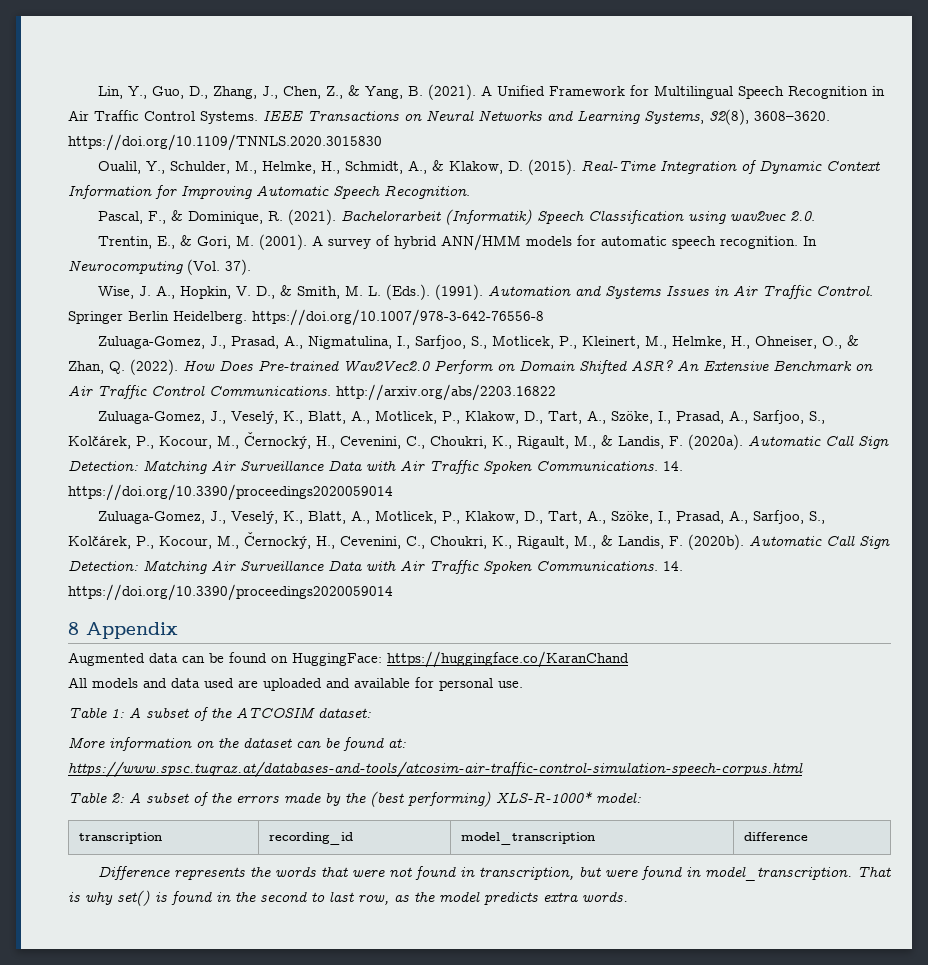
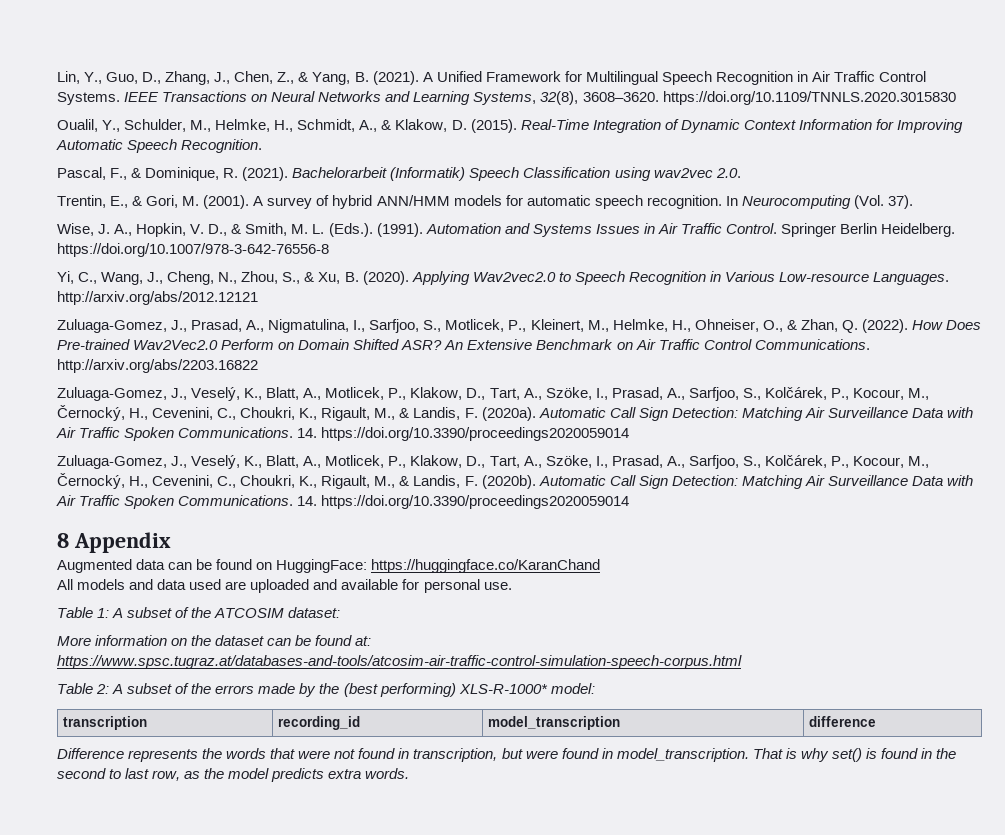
(544, 317) none -> [57,271,949,285] [57,291,258,305] // Yi, C., Wang, J., Cheng, N., Zhou, S., & Xu, B. (2020). Applying Wav2vec2.0 to Speech Recognition in Various Low-resource Languages. http://arxiv.org/abs/2012.12121

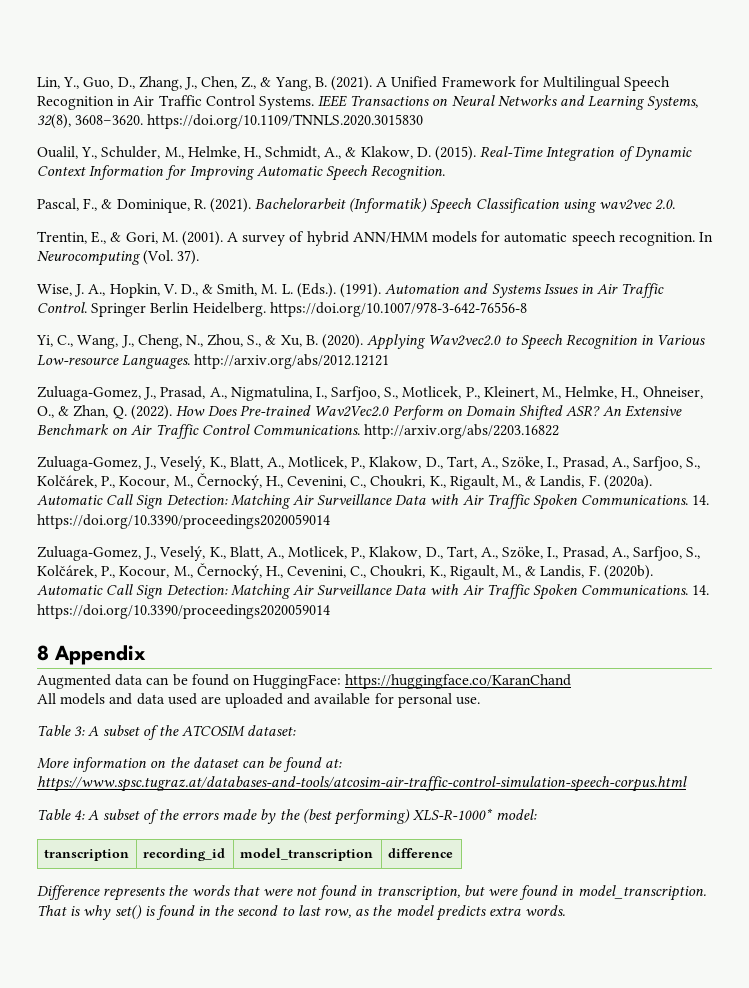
[97,608,110,618] 1: -> [74,726,86,736] 3:
[96,684,110,694] 2: -> [74,810,86,820] 4:

